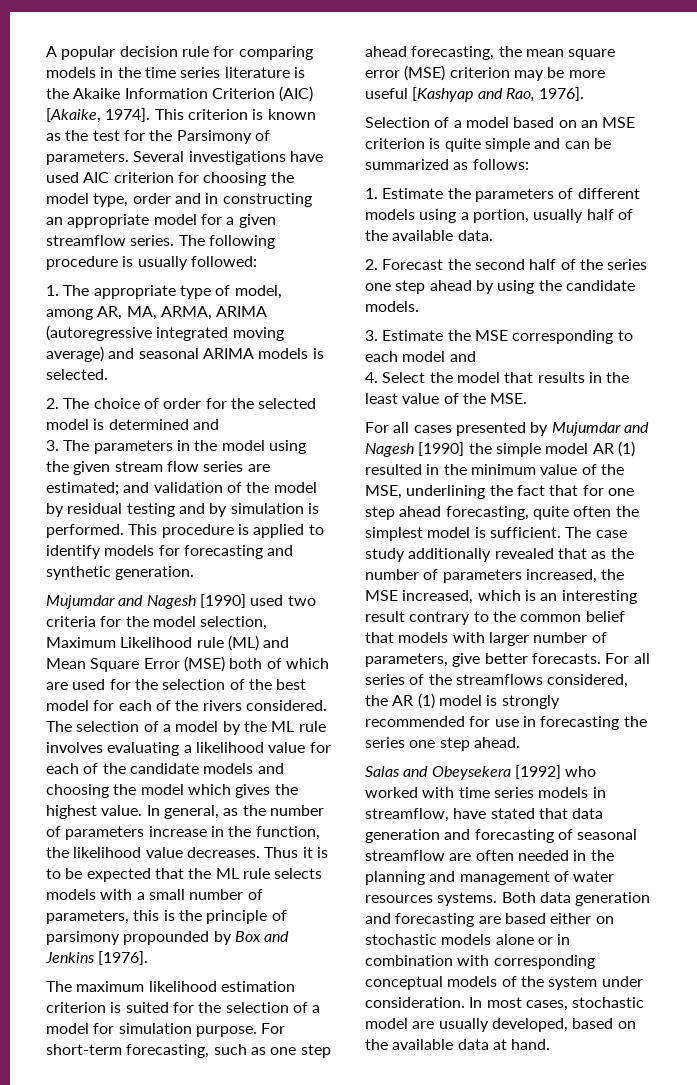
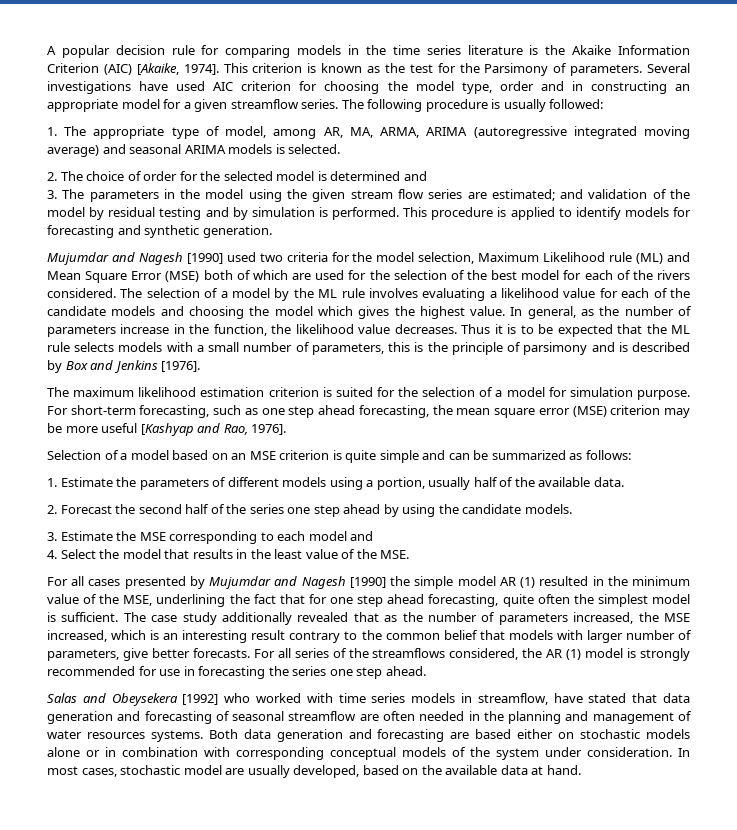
[123,931,210,945] propounded -> [591,342,691,352] and is described

